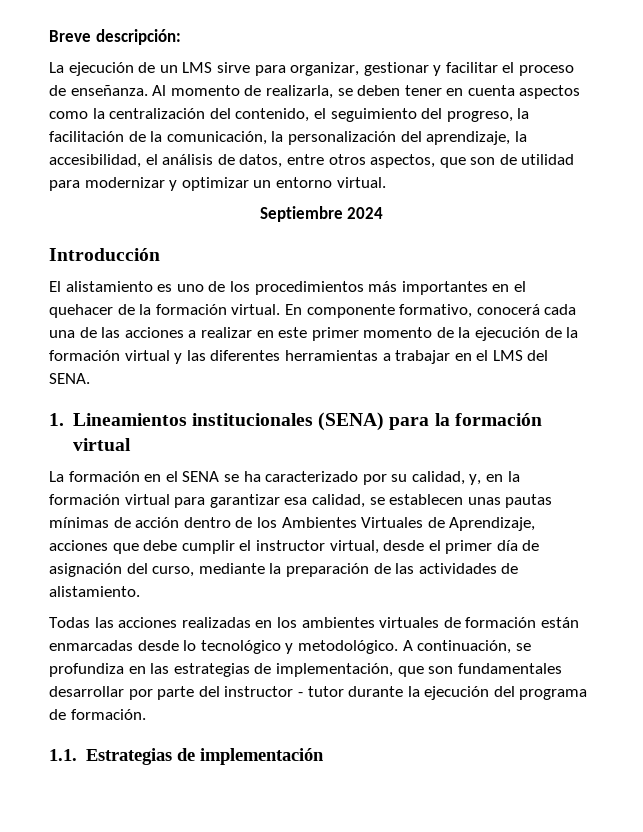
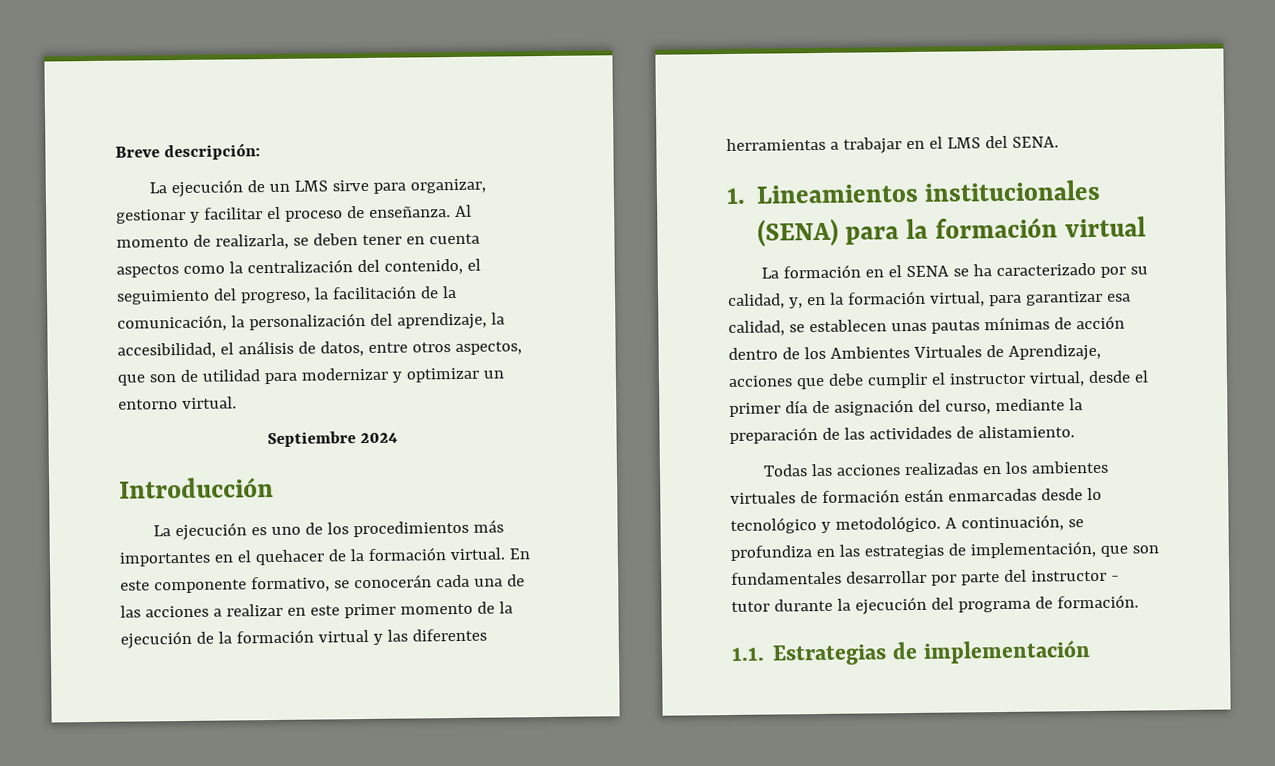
[49,281,153,292] El alistamiento -> [152,522,247,541] La ejecución
(302, 309) none -> [120,580,150,591] este
[476,304,540,315] conocerá -> [333,574,432,589] se conocerán
[124,494,170,505] virtual -> [929,291,985,307] virtual,

